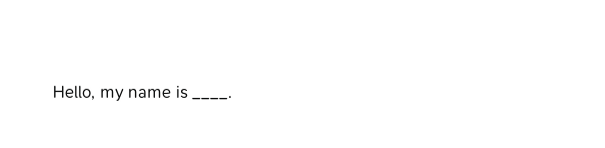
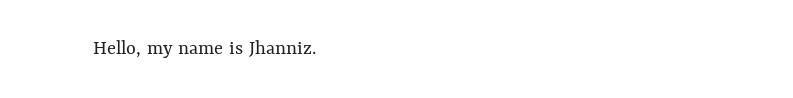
[191,95,233,100] ____. -> [248,40,316,57] Jhanniz.

